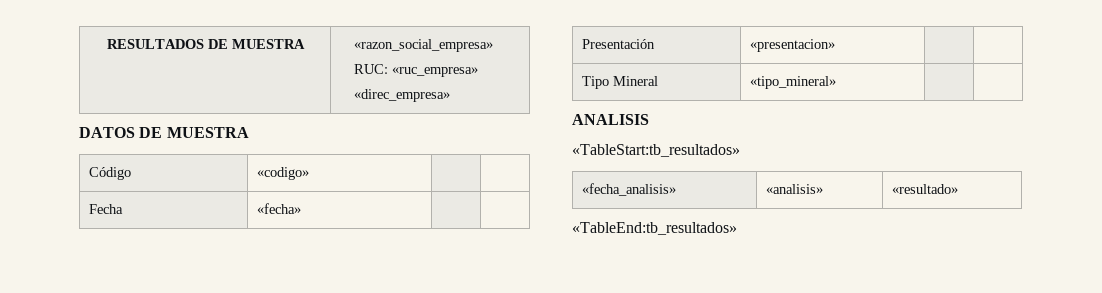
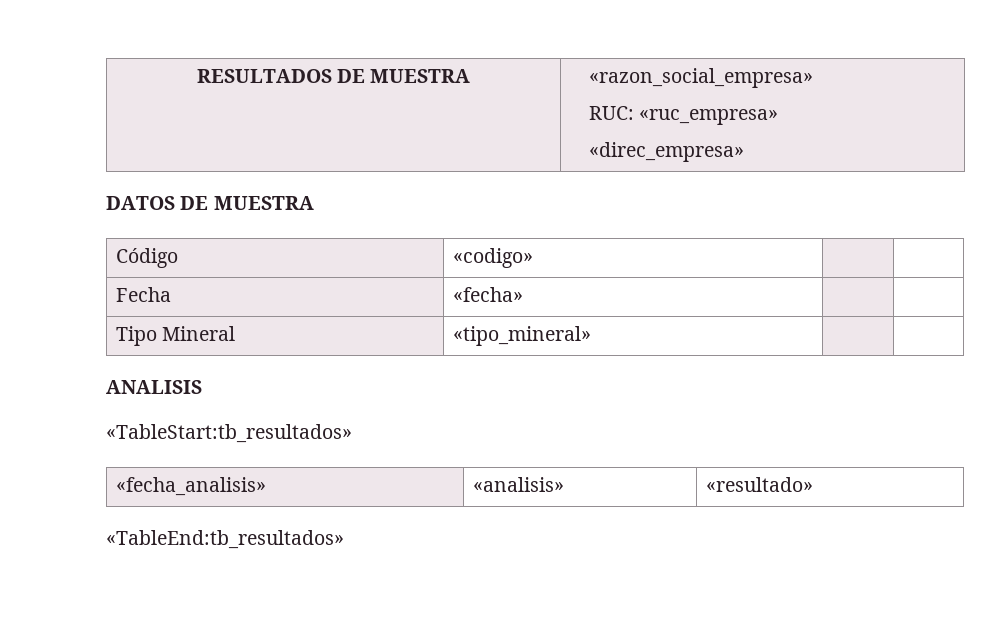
[582,39,656,49] [750,39,836,52] // Presentación | «presentacion» | | -> (523, 294) none

